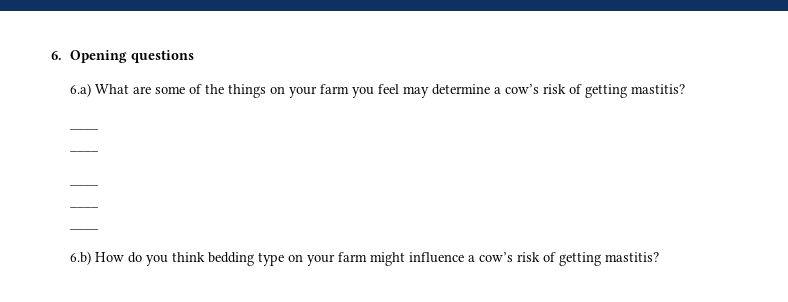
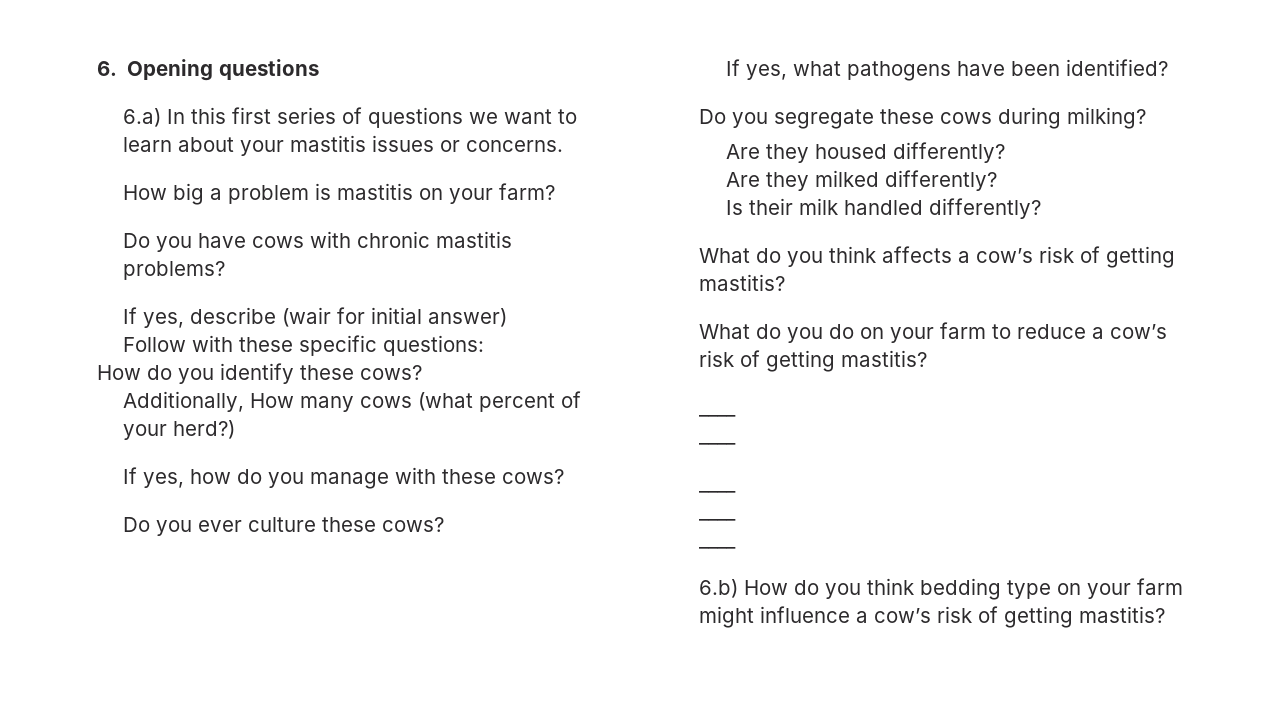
[94,84,490,98] What are some of the things on your farm you feel may determine -> [167,107,578,128] [123,135,564,156] [123,183,556,205] [123,231,513,252] [123,261,226,280] [123,307,508,328] [123,335,485,356] [97,363,422,384] [123,391,582,412] [123,420,236,440] [123,467,565,489] [123,517,445,536] [725,59,1168,81] [699,107,1147,129] [725,142,1005,163] [725,170,997,191] [725,198,1041,219] [699,246,1176,268] [699,274,786,291] [699,322,1087,343] In this first series of questions we want to learn about your mastitis issues or concerns. // How big a problem is mastitis on your farm? // Do you have cows with chronic mastitis problems? // If yes, describe (wair for initial answer) // Follow with these specific questions: // How do you identify these cows? // Additionally, How many cows (what percent of your herd?) // If yes, how do you manage with these cows? // Do you ever culture these cows? // If yes, what pathogens have been identified? // Do you segregate these cows during milking? // Are they housed differently? // Are they milked differently? // Is their milk handled differently? // What do you think affects a cow’s risk of getting mastitis? // What do you do on your farm to reduce

